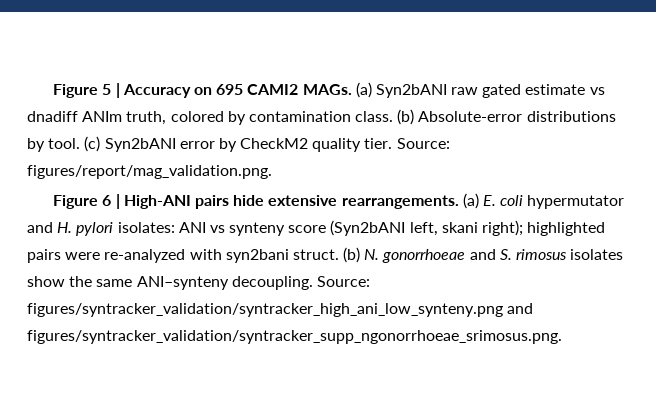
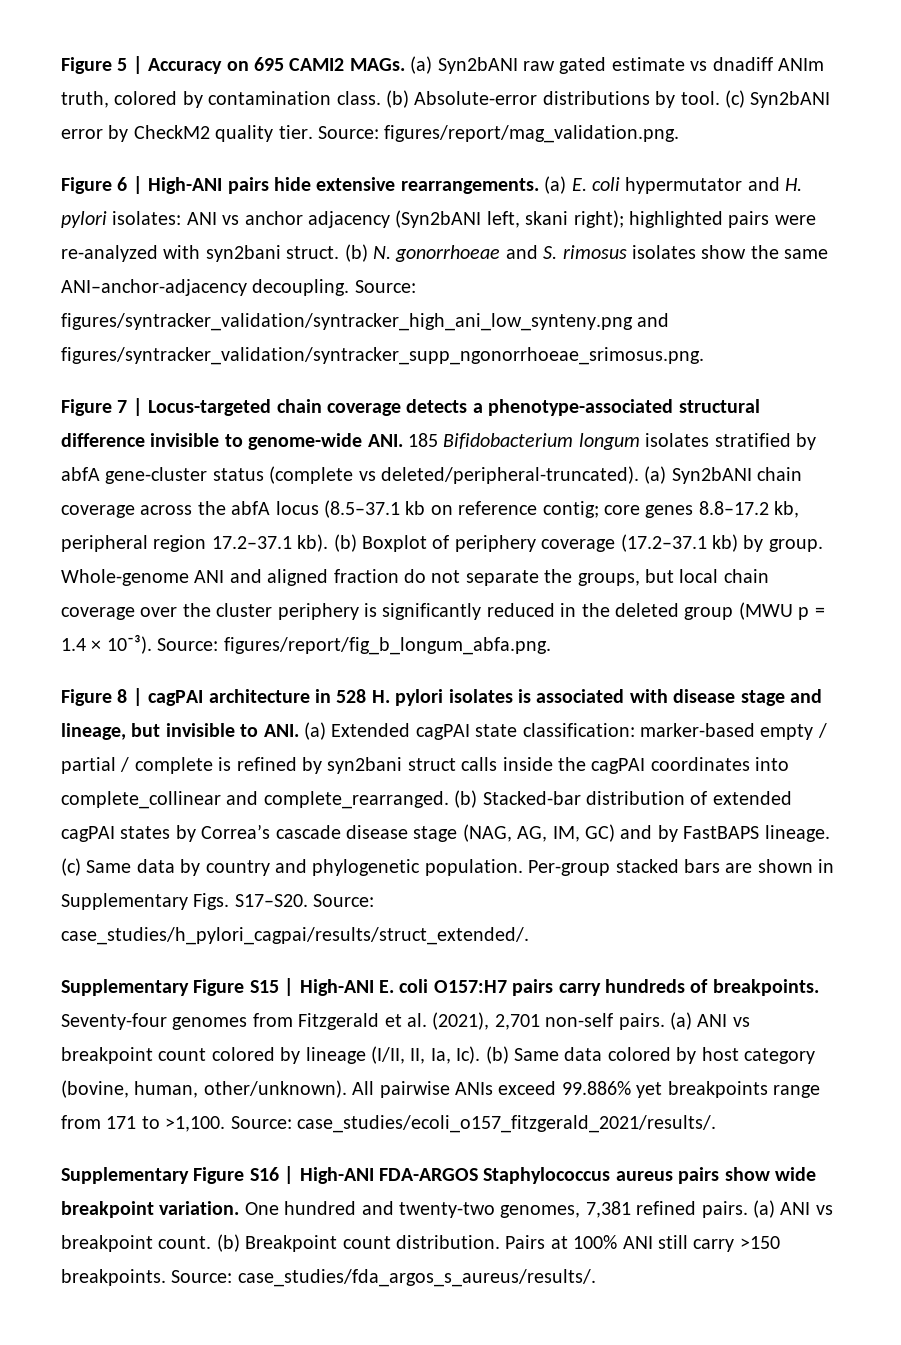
[229,222,327,236] synteny score -> [244,211,390,228] anchor adjacency
[136,276,229,290] ANI–synteny -> [61,279,247,296] ANI–anchor-adjacency
(562, 337) none -> [61,398,760,416] [61,433,816,450] [61,466,803,484] [61,500,800,518] [61,534,823,552] [61,569,769,586] [61,602,825,620] [61,634,551,655] [61,688,822,706] [61,722,827,740] [61,757,790,774] [61,790,792,809] [61,824,830,842] [61,858,835,876] [61,893,375,910] [61,927,529,945] [61,978,819,996] [61,1012,750,1030] [61,1046,815,1064] [61,1080,820,1098] [61,1115,716,1133] [61,1166,816,1184] [61,1200,833,1218] [61,1234,780,1252] [61,1269,596,1287] // Figure 7 | Locus-targeted chain coverage detects a phenotype-associated structural difference invisible to genome-wide ANI. 185 Bifidobacterium longum isolates stratified by abfA gene-cluster status (complete vs deleted/peripheral-truncated). (a) Syn2bANI chain coverage across the abfA locus (8.5–37.1 kb on reference contig; core genes 8.8–17.2 kb, peripheral region 17.2–37.1 kb). (b) Boxplot of periphery coverage (17.2–37.1 kb) by group. Whole-genome ANI and aligned fraction do not separate the groups, but local chain coverage over the cluster periphery is significantly reduced in the deleted group (MWU p = 1.4 × 10⁻³). Source: figures/report/fig_b_longum_abfa.png. // Figure 8 | cagPAI architecture in 528 H. pylori isolates is associated with disease stage and lineage, but invisible to ANI. (a) Extended cagPAI state classification: marker-based empty / partial / complete is refined by syn2bani struct calls inside the cagPAI coordinates into complete_collinear and complete_rearranged. (b) Stacked-bar distribution of extended cagPAI states by Correa’s cascade disease stage (NAG, AG, IM, GC) and by FastBAPS lineage. (c) Same data by country and phylogenetic population. Per-group stacked bars are shown in Supplementary Figs. S17–S20. Source: case_studies/h_pylori_cagpai/results/struct_extended/. // Supplementary Figure S15 | High-ANI E. coli O157:H7 pairs carry hundreds of breakpoints. Seventy-four genomes from Fitzgerald et al. (2021), 2,701 non-self pairs. (a) ANI vs breakpoint count colored by lineage (I/II, II, Ia, Ic). (b) Same data colored by host category (bovine, human, other/unknown). All pairwise ANIs exceed 99.886% yet breakpoints range from 171 to >1,100. Source: case_studies/ecoli_o157_fitzgerald_2021/results/. // Supplementary Figure S16 | High-ANI FDA-ARGOS Staphylococcus aureus pairs show wide breakpoint variation. One hundred and twenty-two genomes, 7,381 refined pairs. (a) ANI vs breakpoint count. (b) Breakpoint count distribution. Pairs at 100% ANI still carry >150 breakpoints. Source: case_studies/fda_argos_s_aureus/results/.

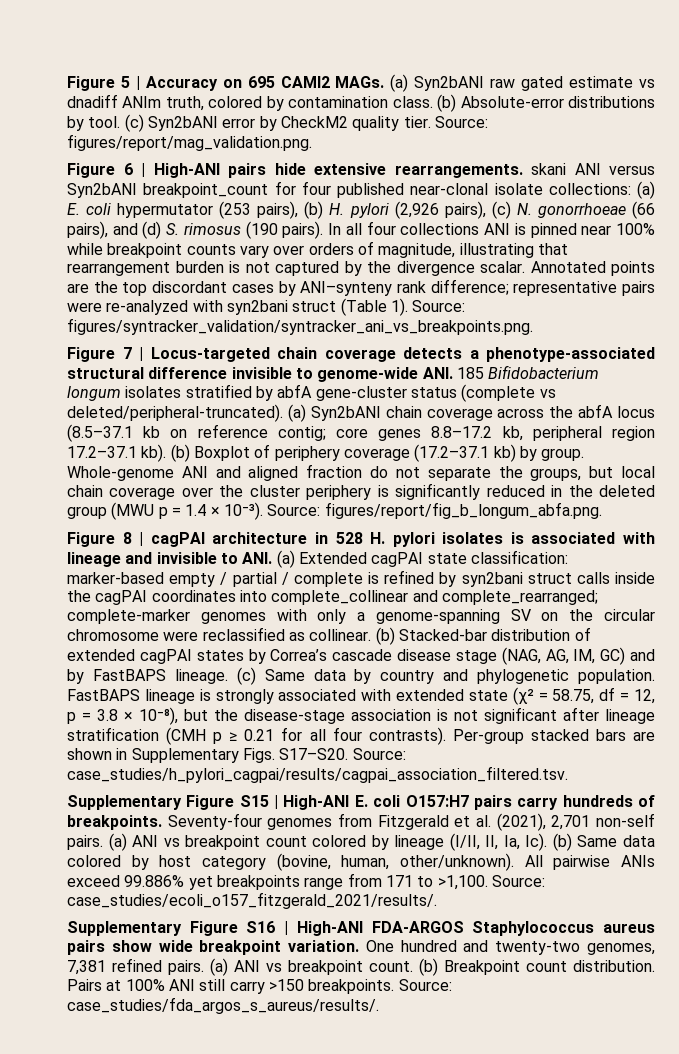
[544,176,803,194] [61,210,723,228] (a) E. coli hypermutator and H. pylori isolates: ANI vs anchor adjacency (Syn2bANI left, skani right); highlighted -> [531,163,655,175] [67,181,655,199] [67,201,656,219] [67,221,656,239] [67,241,568,258] [67,261,655,276] [67,279,618,296] skani ANI versus Syn2bANI breakpoint_count for four published near-clonal isolate collections: (a) E. coli hypermutator (253 pairs), (b) H. pylori (2,926 pairs), (c) N. gonorrhoeae (66 pairs), and (d) S. rimosus (190 pairs). In all four collections ANI is pinned near 100% while breakpoint counts vary over orders of magnitude, illustrating that rearrangement burden is not captured by the divergence scalar. Annotated points are the top discordant cases by ANI–synteny rank difference; representative
[286,244,829,262] [61,279,416,296] [61,313,670,331] [61,347,704,365] struct. (b) N. gonorrhoeae and S. rimosus isolates show the same ANI–anchor-adjacency decoupling. Source: figures/syntracker_validation/syntracker_high_ani_low_synteny.png and figures/syntracker_validation/syntracker_supp_ngonorrhoeae_srimosus.png. -> [292,298,466,316] [67,318,533,335] struct (Table 1). Source: figures/syntracker_validation/syntracker_ani_vs_breakpoints.png.
[673,689,822,706] [61,723,161,740] disease stage and lineage, but -> [67,552,153,567] lineage and
[263,791,449,809] complete_rearranged. -> [441,590,598,605] [67,609,655,624] [67,627,372,641] complete_rearranged; complete-marker genomes with only a genome-spanning SV on the circular chromosome were reclassified as collinear.
(523, 867) none -> [67,687,655,705] [67,707,655,725] [67,727,446,745] FastBAPS lineage is strongly associated with extended state (χ² = 58.75, df = 12, p = 3.8 × 10⁻⁸), but the disease-stage association is not significant after lineage stratification (CMH p ≥ 0.21 for all four contrasts).
[61,927,529,945] case_studies/h_pylori_cagpai/results/struct_extended/. -> [67,766,568,783] case_studies/h_pylori_cagpai/results/cagpai_association_filtered.tsv.

